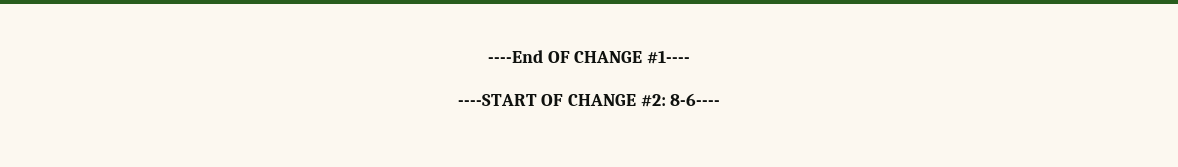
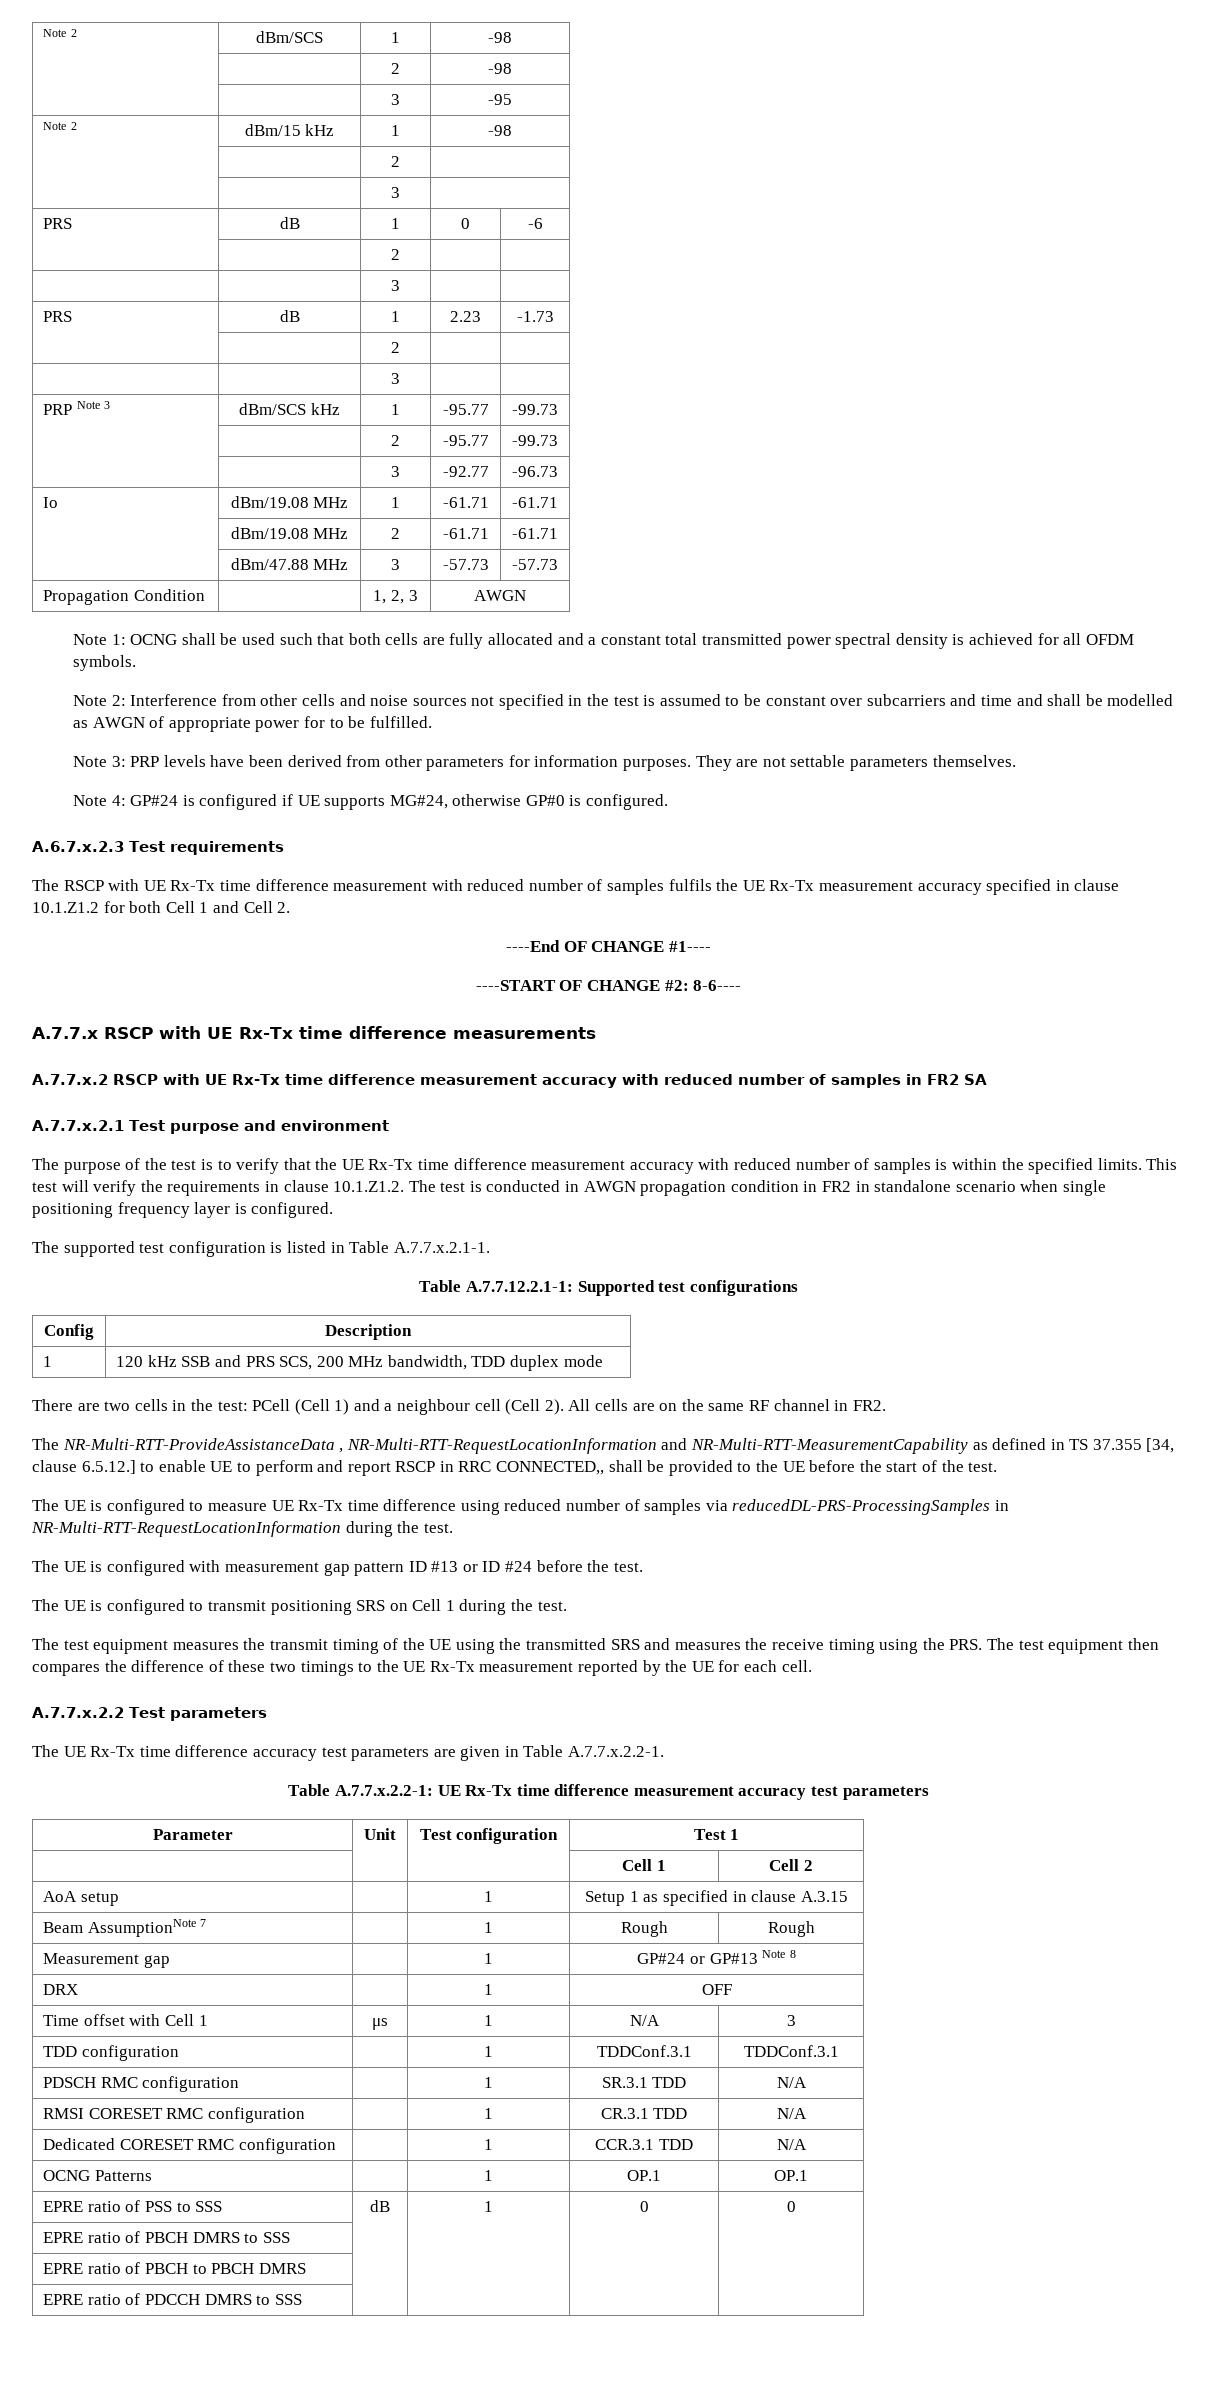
(487, 56) none -> [43,29,77,37] [255,31,323,43] [391,32,400,43] [488,32,512,43] [391,63,400,74] [488,63,512,74] [391,94,400,105] [488,94,512,105] [43,122,77,130] [244,124,335,136] [391,125,400,136] [488,125,512,136] [391,156,400,167] [391,187,400,198] [43,218,73,229] [279,217,300,229] [391,218,400,229] [461,218,470,229] [527,218,543,229] [391,249,400,260] [391,280,400,291] [43,311,73,322] [279,310,300,322] [391,311,400,322] [450,311,481,322] [516,311,554,322] [391,342,400,353] [391,373,400,384] [43,401,111,415] [239,403,340,415] [391,404,400,415] [442,404,489,415] [512,404,558,415] [391,435,400,446] [442,435,489,446] [512,435,558,446] [391,466,400,477] [442,466,489,477] [512,466,558,477] [43,497,59,508] [230,496,349,508] [391,497,400,508] [442,497,489,508] [512,497,558,508] [230,527,349,539] [391,528,400,539] [442,528,489,539] [512,528,558,539] [230,558,349,570] [391,559,400,570] [442,559,489,570] [512,559,558,570] [43,589,205,605] [373,590,418,604] [474,590,526,601] [72,633,1134,649] [72,655,136,671] [72,694,1174,710] [72,716,432,732] [72,755,1016,771] [72,794,669,810] [32,841,284,855] [32,879,1120,895] [32,901,291,913] Note 2 | dBm/SCS | 1 | -98 // | | 2 | -98 // | | 3 | -95 // Note 2 | dBm/15 kHz | 1 | -98 // | | 2 | // | | 3 | // PRS | dB | 1 | 0 | -6 // | | 2 | | // | | 3 | | // PRS | dB | 1 | 2.23 | -1.73 // | | 2 | | // | | 3 | | // PRP Note 3 | dBm/SCS kHz | 1 | -95.77 | -99.73 // | | 2 | -95.77 | -99.73 // | | 3 | -92.77 | -96.73 // Io | dBm/19.08 MHz | 1 | -61.71 | -61.71 // | dBm/19.08 MHz | 2 | -61.71 | -61.71 // | dBm/47.88 MHz | 3 | -57.73 | -57.73 // Propagation Condition | | 1, 2, 3 | AWGN // Note 1: OCNG shall be used such that both cells are fully allocated and a constant total transmitted power spectral density is achieved for all OFDM symbols. // Note 2: Interference from other cells and noise sources not specified in the test is assumed to be constant over subcarriers and time and shall be modelled as AWGN of appropriate power for to be fulfilled. // Note 3: PRP levels have been derived from other parameters for information purposes. They are not settable parameters themselves. // Note 4: GP#24 is configured if UE supports MG#24, otherwise GP#0 is configured. // A.6.7.x.2.3 Test requirements // The RSCP with UE Rx-Tx time difference measurement with reduced number of samples fulfils the UE Rx-Tx measurement accuracy specified in clause 10.1.Z1.2 for both Cell 1 and Cell 2. //
(721, 99) none -> [32,1026,596,1039] [32,1074,987,1088] [32,1120,389,1134] [32,1158,1178,1174] [32,1180,1106,1196] [32,1202,334,1218] [32,1241,490,1257] [419,1280,798,1296] [44,1324,94,1340] [325,1324,412,1340] [43,1356,53,1367] [116,1355,603,1371] [32,1399,886,1415] [32,1438,1175,1454] [32,1460,998,1476] [32,1499,1010,1515] [31,1521,453,1537] [32,1560,643,1576] [32,1599,567,1615] [32,1638,1159,1654] [32,1660,812,1676] [32,1707,267,1721] [32,1745,665,1761] [288,1784,929,1800] [152,1829,233,1840] [364,1828,396,1840] [419,1828,559,1844] [693,1829,740,1840] [622,1859,666,1871] [769,1859,813,1871] [43,1891,119,1906] [484,1891,493,1902] [585,1890,848,1906] [43,1919,207,1937] [484,1922,493,1933] [620,1921,668,1937] [767,1921,815,1937] [43,1953,170,1968] [484,1953,493,1964] [637,1950,796,1964] [43,1984,79,1995] [484,1984,493,1995] [701,1984,732,1995] [43,2014,208,2026] [372,2018,388,2030] [484,2015,493,2026] [629,2015,660,2026] [786,2015,796,2026] [43,2045,179,2061] [484,2046,493,2057] [596,2045,692,2057] [743,2045,839,2057] [43,2076,240,2092] [484,2077,493,2088] [601,2077,687,2088] [776,2077,807,2088] [43,2107,305,2123] [484,2108,493,2119] [600,2108,688,2119] [776,2108,807,2119] [43,2138,336,2154] [484,2139,493,2150] [595,2139,693,2150] [776,2139,807,2150] [43,2170,152,2181] [484,2170,493,2181] [627,2170,661,2181] [774,2170,808,2181] [43,2200,223,2212] [370,2200,390,2212] [484,2201,493,2212] [639,2201,649,2212] [786,2201,796,2212] [43,2231,290,2243] [43,2262,306,2274] [43,2293,302,2305] // A.7.7.x RSCP with UE Rx-Tx time difference measurements // A.7.7.x.2 RSCP with UE Rx-Tx time difference measurement accuracy with reduced number of samples in FR2 SA // A.7.7.x.2.1 Test purpose and environment // The purpose of the test is to verify that the UE Rx-Tx time difference measurement accuracy with reduced number of samples is within the specified limits. This test will verify the requirements in clause 10.1.Z1.2. The test is conducted in AWGN propagation condition in FR2 in standalone scenario when single positioning frequency layer is configured. // The supported test configuration is listed in Table A.7.7.x.2.1-1. // Table A.7.7.12.2.1-1: Supported test configurations // Config | Description // 1 | 120 kHz SSB and PRS SCS, 200 MHz bandwidth, TDD duplex mode // There are two cells in the test: PCell (Cell 1) and a neighbour cell (Cell 2). All cells are on the same RF channel in FR2. // The NR-Multi-RTT-ProvideAssistanceData , NR-Multi-RTT-RequestLocationInformation and NR-Multi-RTT-MeasurementCapability as defined in TS 37.355 [34, clause 6.5.12.] to enable UE to perform and report RSCP in RRC CONNECTED,, shall be provided to the UE before the start of the test. // The UE is configured to measure UE Rx-Tx time difference using reduced number of samples via reducedDL-PRS-ProcessingSamples in NR-Multi-RTT-RequestLocationInformation during the test. // The UE is configured with measurement gap pattern ID #13 or ID #24 before the test. // The UE is configured to transmit positioning SRS on Cell 1 during the test. // The test equipment measures the transmit timing of the UE using the transmitted SRS and measures the receive timing using the PRS. The test equipment then compares the difference of these two timings to the UE Rx-Tx measurement reported by the UE for each cell. // A.7.7.x.2.2 Test parameters // The UE Rx-Tx time difference accuracy test parameters are given in Table A.7.7.x.2.2-1. // Table A.7.7.x.2.2-1: UE Rx-Tx time difference measurement accuracy test parameters // Parameter | Unit | Test configuration | Test 1 // | | | Cell 1 | Cell 2 // AoA setup | | 1 | Setup 1 as specified in clause A.3.15 // Beam AssumptionNote 7 | | 1 | Rough | Rough // Measurement gap | | 1 | GP#24 or GP#13 Note 8 // DRX | | 1 | OFF // Time offset with Cell 1 | μs | 1 | N/A | 3 // TDD configuration | | 1 | TDDConf.3.1 | TDDConf.3.1 // PDSCH RMC configuration | | 1 | SR.3.1 TDD | N/A // RMSI CORESET RMC configuration | | 1 | CR.3.1 TDD | N/A // Dedicated CORESET RMC configuration | | 1 | CCR.3.1 TDD | N/A // OCNG Patterns | | 1 | OP.1 | OP.1 // EPRE ratio of PSS to SSS | dB | 1 | 0 | 0 // EPRE ratio of PBCH DMRS to SSS | | | | // EPRE ratio of PBCH to PBCH DMRS | | | | // EPRE ratio of PDCCH DMRS to SSS | | | |

